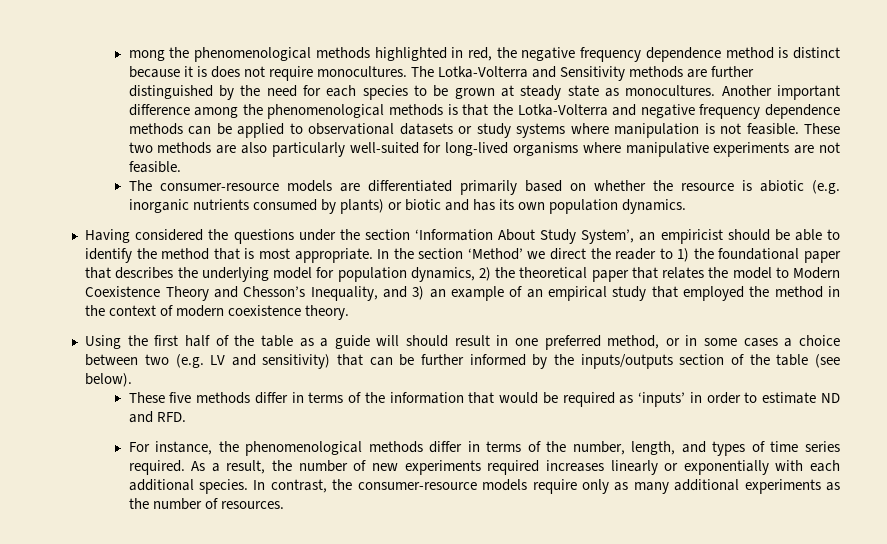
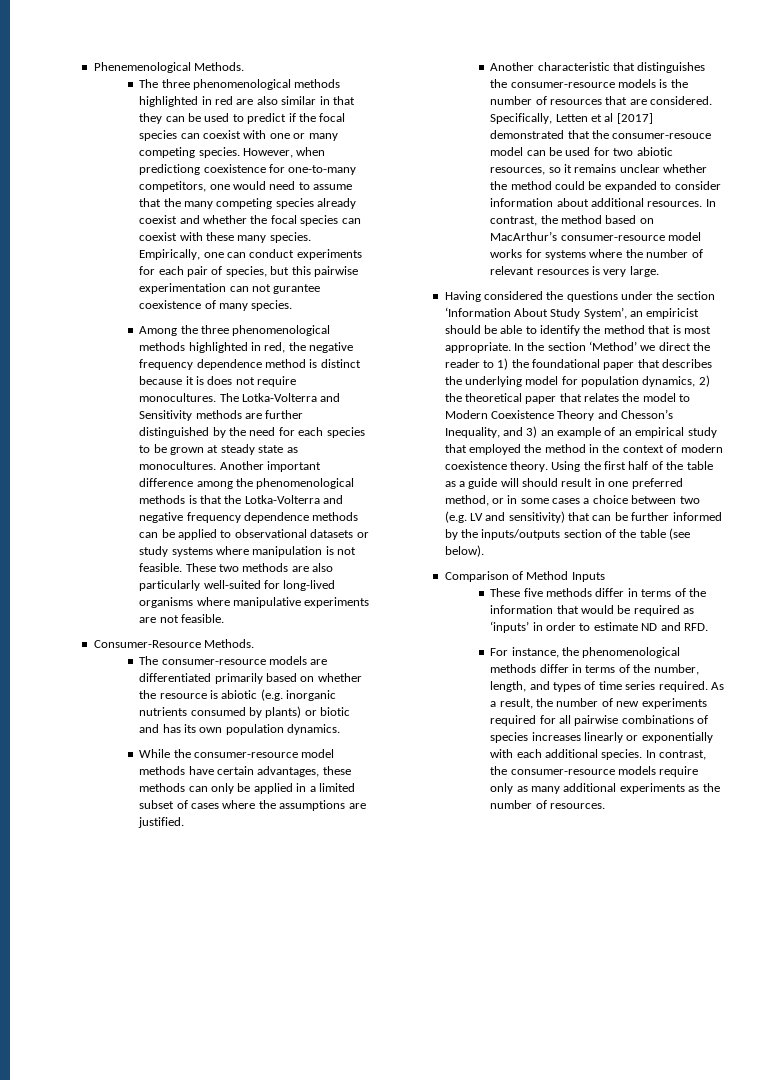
[128,47,190,61] mong the -> [93,62,244,73] [139,79,341,90] [139,96,355,107] [139,113,346,124] [139,130,338,141] [139,147,326,158] [139,164,357,175] [139,181,353,192] [139,198,357,209] [139,215,361,226] [139,232,311,243] [139,249,362,260] [139,266,358,277] [139,283,321,294] [139,300,293,311] [139,325,230,336] Phenemenological Methods. // The three phenomenological methods highlighted in red are also similar in that they can be used to predict if the focal species can coexist with one or many competing species. However, when predictiong coexistence for one-to-many competitors, one would need to assume that the many competing species already coexist and whether the focal species can coexist with these many species. Empirically, one can conduct experiments for each pair of species, but this pairwise experimentation can not gurantee coexistence of many species. // Among the three
(181, 167) none -> [93,639,254,648] // Consumer-Resource Methods.
(687, 206) none -> [139,749,335,758] [139,766,351,777] [139,783,355,794] [139,800,366,811] [138,817,185,828] [490,62,706,73] [490,79,688,88] [490,96,713,105] [490,113,653,124] [490,130,712,139] [490,147,673,156] [490,164,708,175] [490,181,721,192] [490,198,716,207] [490,215,654,226] [490,231,702,241] [490,249,703,260] [490,266,659,277] // While the consumer-resource model methods have certain advantages, these methods can only be applied in a limited subset of cases where the assumptions are justified. // Another characteristic that distinguishes the consumer-resource models is the number of resources that are considered. Specifically, Letten et al [2017] demonstrated that the consumer-resouce model can be used for two abiotic resources, so it remains unclear whether the method could be expanded to consider information about additional resources. In contrast, the method based on MacArthur’s consumer-resource model works for systems where the number of relevant resources is very large.
(350, 312) // -> (548, 466) none
(133, 380) none -> [444,571,605,582] // Comparison of Method Inputs
(540, 467) none -> [539,715,709,726] [490,732,529,743] for all pairwise combinations of species

